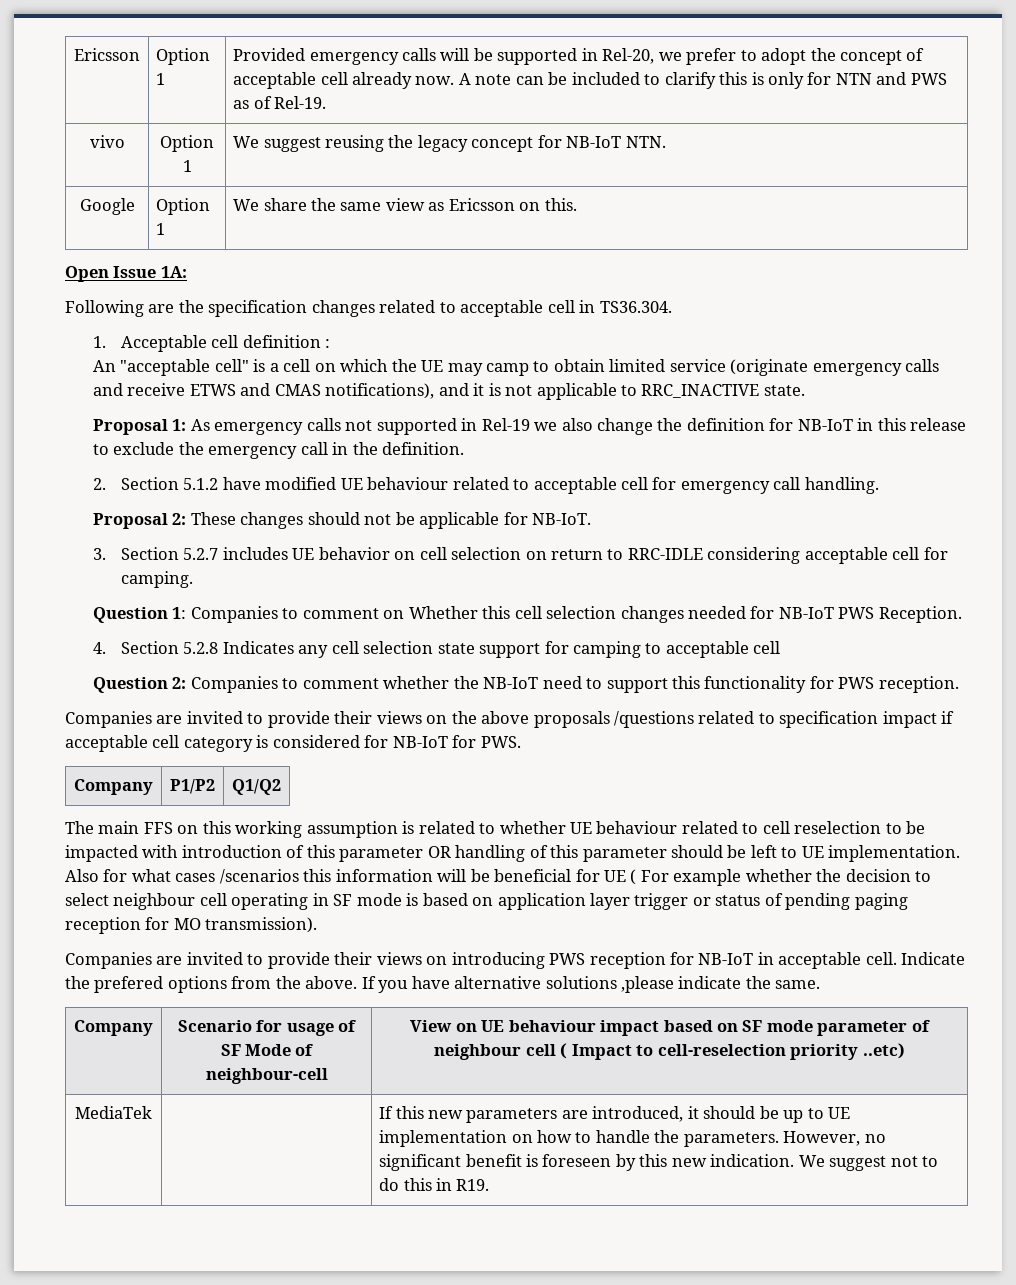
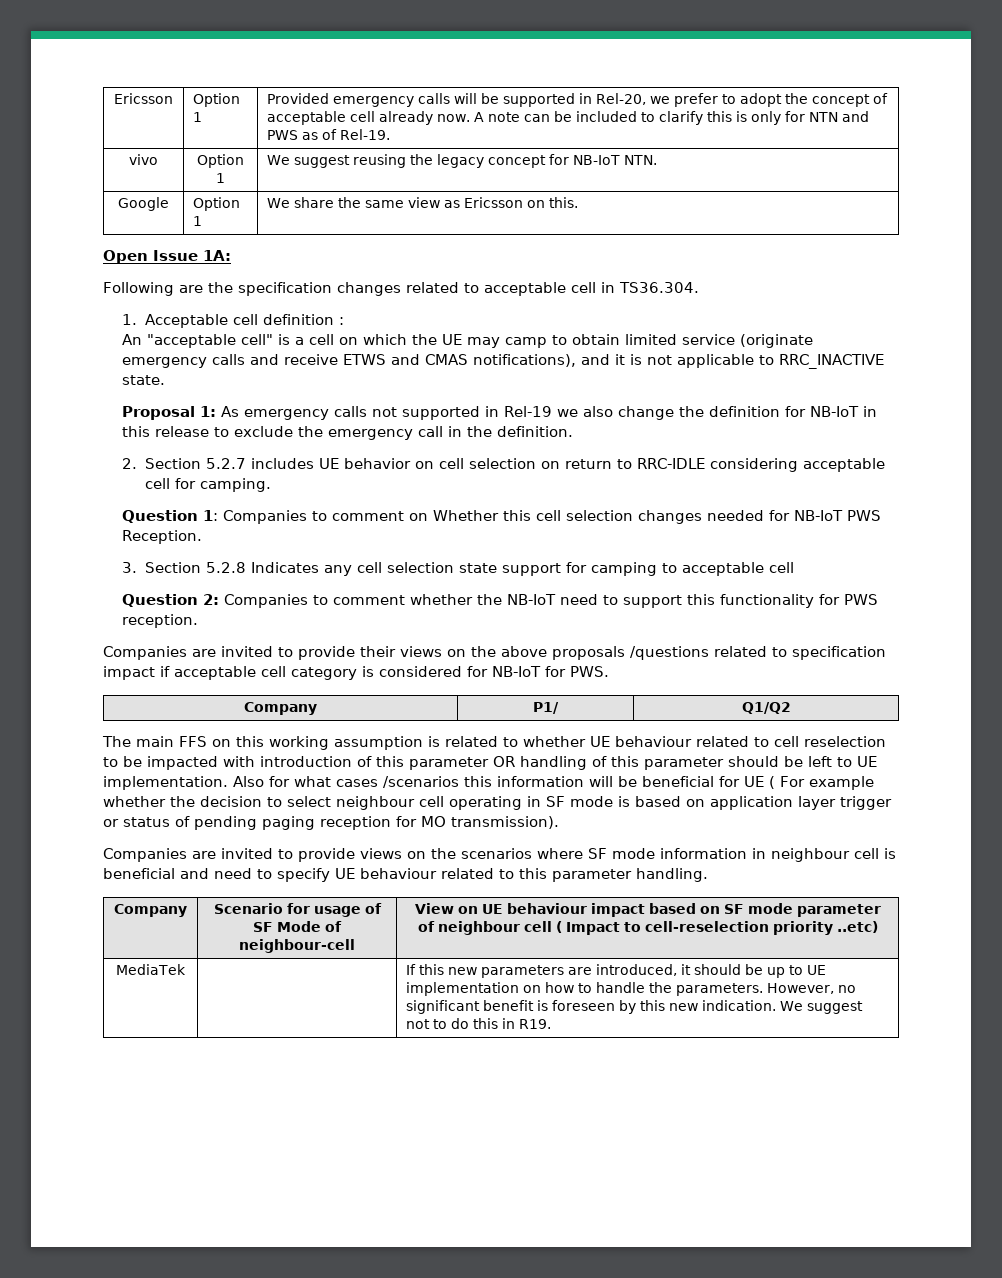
[183,477,879,494] [92,512,592,529] [92,547,179,560] 5.1.2 have modified UE behaviour related to acceptable cell for emergency call handling. // Proposal 2: These changes should not be applicable for NB-IoT. // 3. Section -> (201, 463) none
[92,642,106,654] 4. -> [122,562,138,573] 3.
[170,779,215,794] P1/P2 -> [533,702,559,714] P1/
[334,952,966,969] [65,976,821,993] their views on introducing PWS reception for NB-IoT in acceptable cell. Indicate the prefered options from the above. If you have alternative solutions ,please indicate the same. -> [360,848,896,862] [103,868,708,882] views on the scenarios where SF mode information in neighbour cell is beneficial and need to specify UE behaviour related to this parameter handling.

